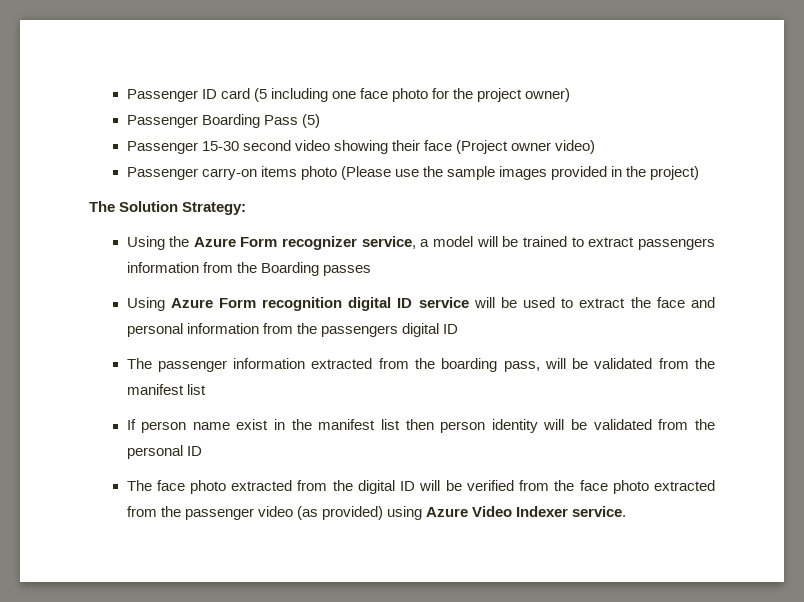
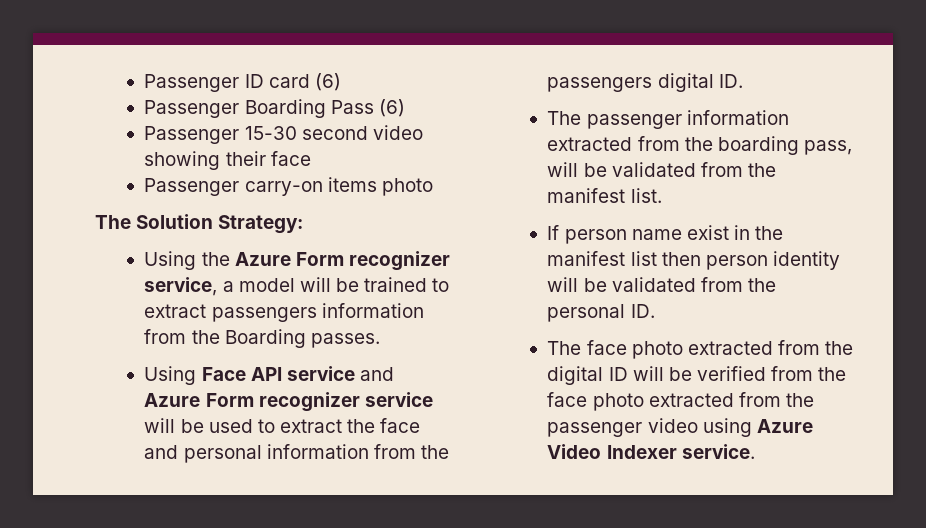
[253,88,571,102] (5 including one face photo for the project owner) -> [314,73,341,91] (6)
[301,114,320,128] (5) -> [378,99,405,117] (6)
[455,140,595,154] (Project owner video) -> (311, 158) none
[340,166,700,180] (Please use the sample images provided in the project) -> (433, 187) none
[322,265,371,276] [126,297,413,311] passes // Using Azure Form recognition digital ID -> [310,333,380,348] [144,366,394,385] [144,392,360,412] passes. // Using Face API service and Azure Form recognizer
[442,324,458,334] ID -> [718,74,743,88] ID.
[186,384,206,395] list -> [630,188,662,203] list.
[186,446,202,456] ID -> [630,304,655,318] ID.
[296,506,383,520] (as provided) -> (698, 425) none

